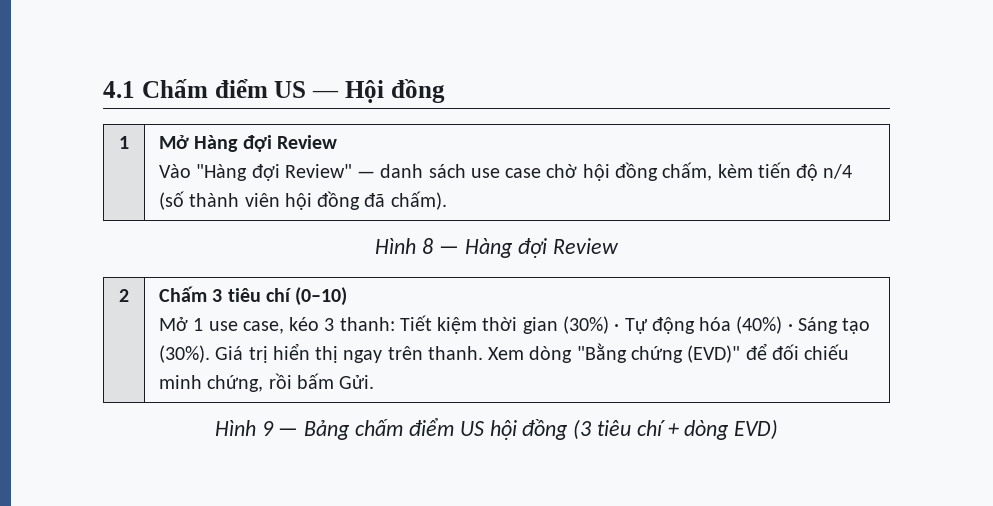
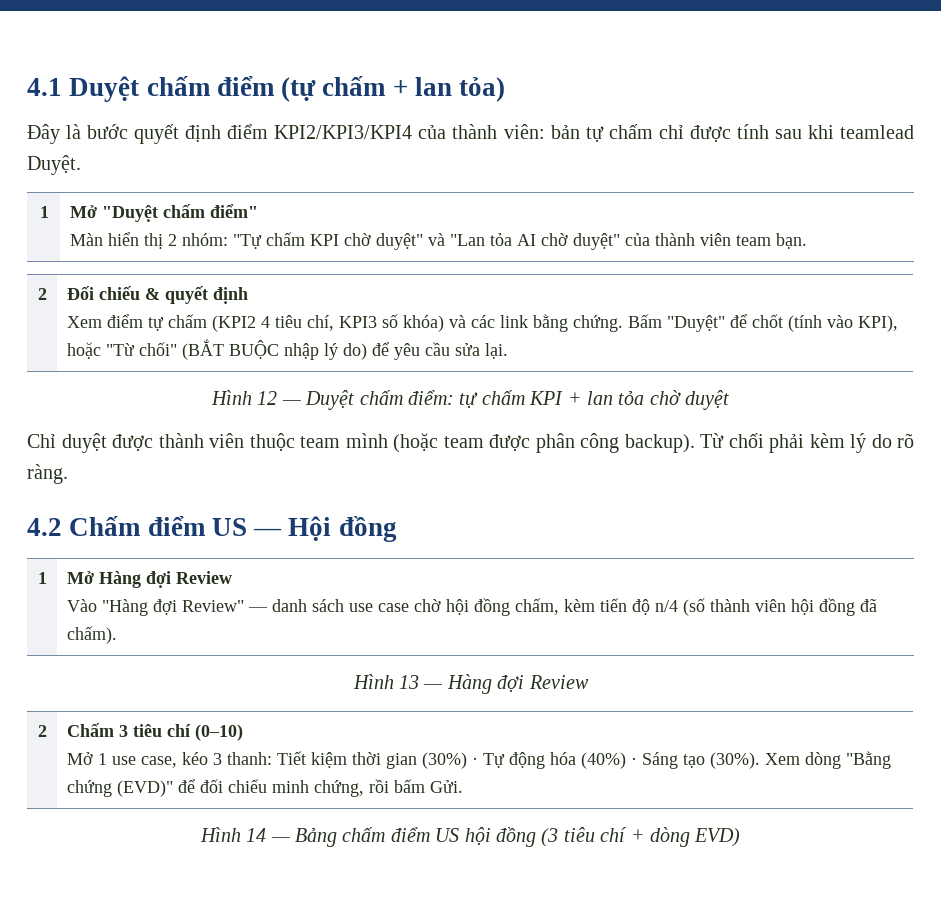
(135, 89) none -> [69,75,506,102] [27,124,914,144] [27,155,81,175] [39,206,49,218] [70,204,259,222] [70,232,808,250] [38,288,47,300] [67,286,249,304] [67,314,899,332] [67,339,509,360] [210,390,730,410] [27,433,914,453] [27,464,68,484] [27,518,62,536] Duyệt chấm điểm (tự chấm + lan tỏa) // Đây là bước quyết định điểm KPI2/KPI3/KPI4 của thành viên: bản tự chấm chỉ được tính sau khi teamlead Duyệt. // 1 | Mở "Duyệt chấm điểm" // Màn hiển thị 2 nhóm: "Tự chấm KPI chờ duyệt" và "Lan tỏa AI chờ duyệt" của thành viên team bạn. // 2 | Đối chiếu & quyết định // Xem điểm tự chấm (KPI2 4 tiêu chí, KPI3 số khóa) và các link bằng chứng. Bấm "Duyệt" để chốt (tính vào KPI), hoặc "Từ chối" (BẮT BUỘC nhập lý do) để yêu cầu sửa lại. // Hình 12 — Duyệt chấm điểm: tự chấm KPI + lan tỏa chờ duyệt // Chỉ duyệt được thành viên thuộc team mình (hoặc team được phân công backup). Từ chối phải kèm lý do rõ ràng. // 4.2
[422,238,434,254] 8 -> [398,675,419,689] 13
[215,343,483,363] Giá trị hiển thị ngay trên thanh. -> (761, 760) none
[261,421,274,436] 9 -> [246,828,267,842] 14

